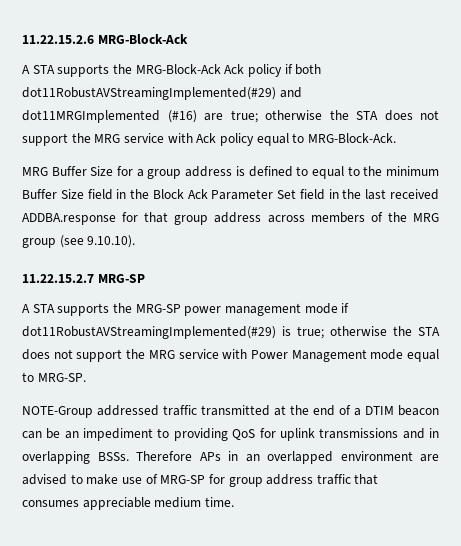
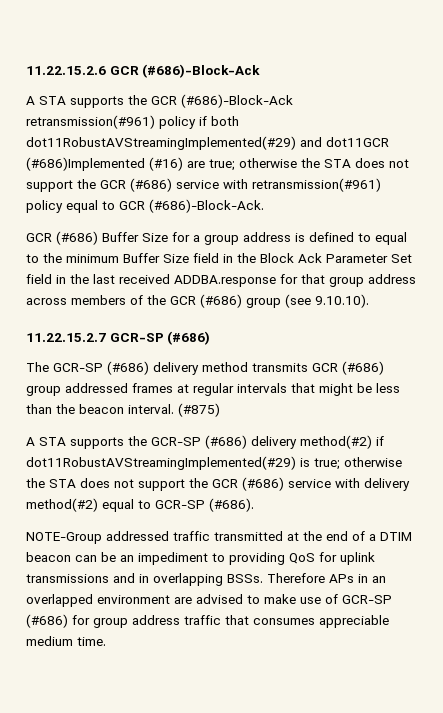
[97,34,188,44] [22,64,245,77] MRG-Block-Ack // A STA supports the MRG-Block-Ack Ack -> [109,64,261,78] [26,94,293,108] [26,115,155,129] GCR (#686)-Block-Ack // A STA supports the GCR (#686)-Block-Ack retransmission(#961)
[22,110,160,123] dot11MRGImplemented -> [326,137,389,147] [26,157,145,171] dot11GCR (#686)Implemented
[94,133,217,143] MRG service with Ack -> [100,178,381,192] GCR (#686) service with retransmission(#961)
[307,133,396,143] [22,167,48,176] MRG-Block-Ack. // MRG -> [119,199,264,213] [26,231,98,245] GCR (#686)-Block-Ack. // GCR (#686)
[412,213,439,222] MRG -> [170,294,242,308] GCR (#686)
[97,274,145,283] [22,303,338,316] MRG-SP // A STA supports the MRG-SP power management mode -> [109,331,211,345] [26,361,384,375] [26,383,400,396] [26,403,220,417] [26,435,372,449] GCR-SP (#686) // The GCR-SP (#686) delivery method transmits GCR (#686) group addressed frames at regular intervals that might be less than the beacon interval. (#875) // A STA supports the GCR-SP (#686) delivery method(#2)
[148,349,439,362] [22,372,86,382] MRG service with Power Management mode equal to MRG-SP. -> [212,477,410,491] [26,498,254,512] GCR (#686) service with delivery method(#2) equal to GCR-SP (#686).
[160,475,206,484] MRG-SP -> [342,595,392,604] [26,614,68,628] GCR-SP (#686)

